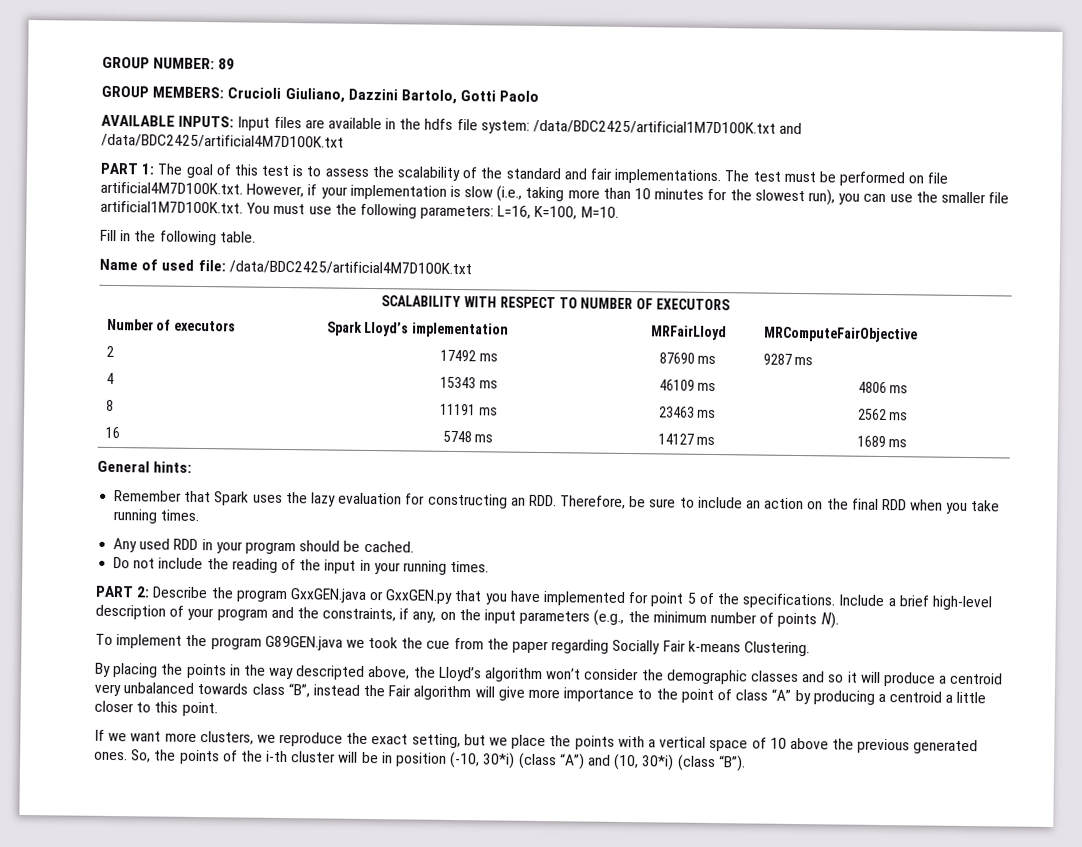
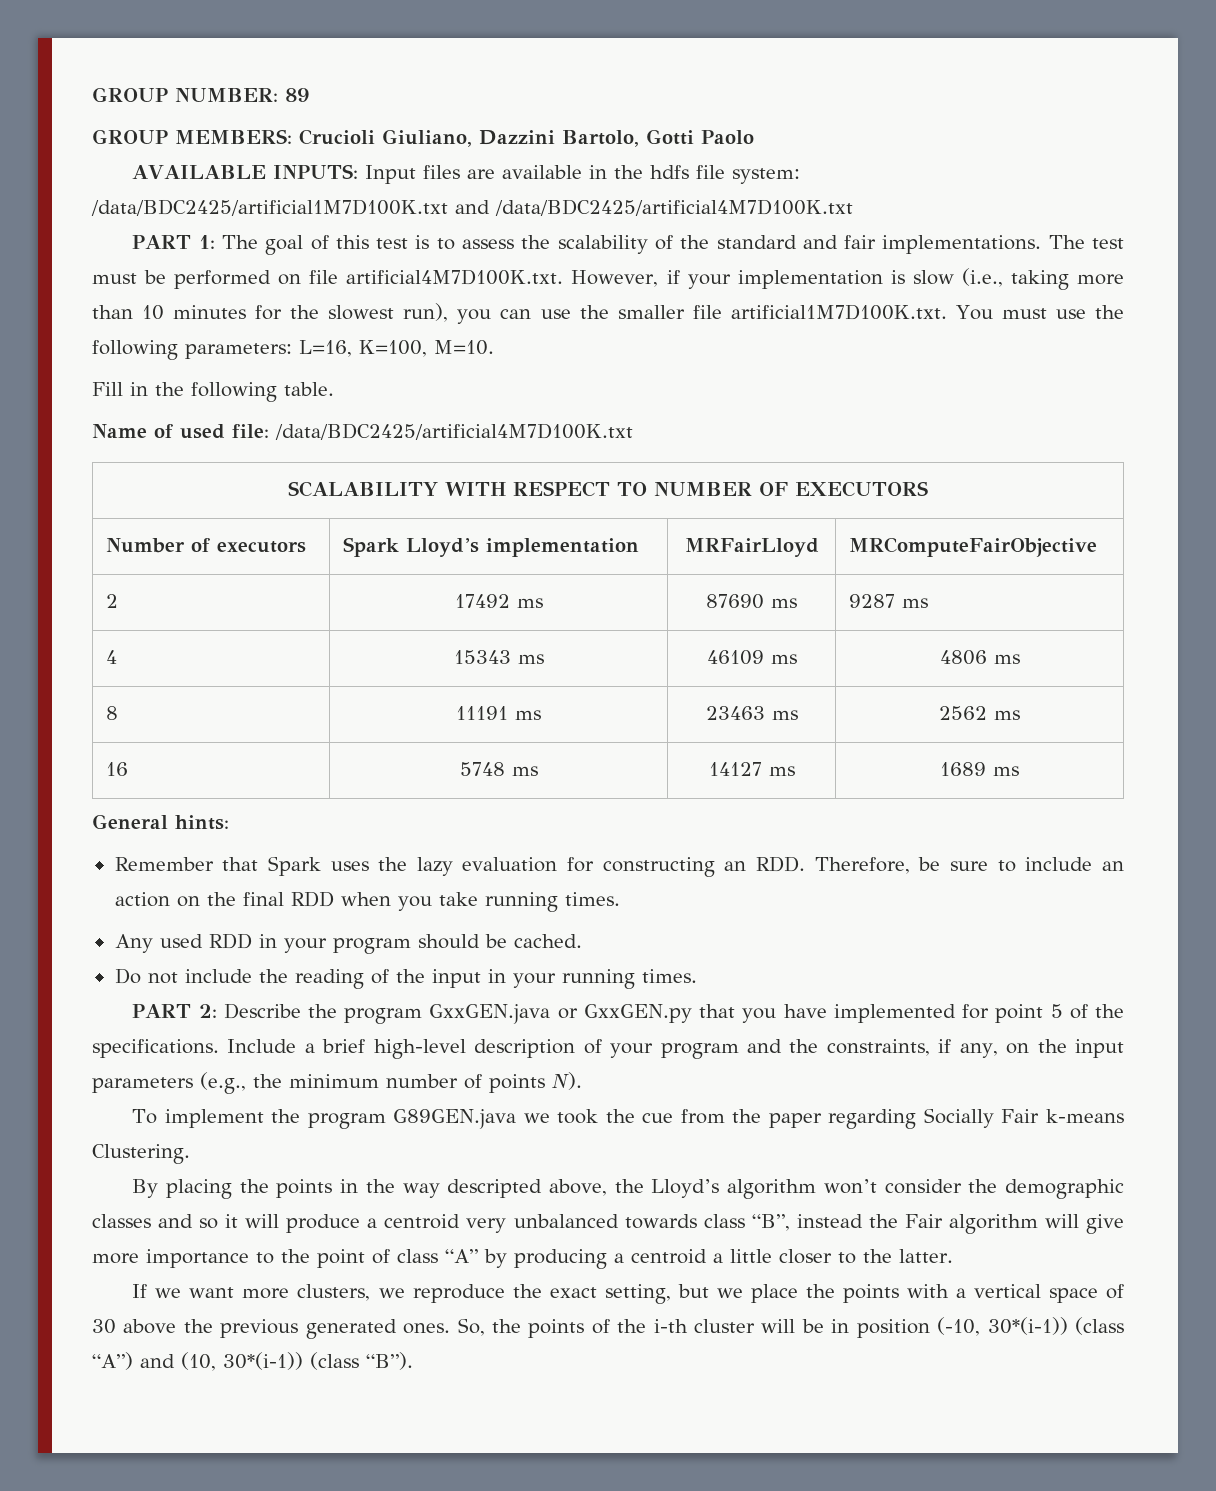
[154,701,218,717] this point. -> [863,1249,953,1263] the latter.
[769,737,787,749] 10 -> [92,1319,116,1334] 30
[482,752,516,769] 30*i) -> [987,1317,1068,1335] 30*(i-1))
[641,754,675,771] 30*i) -> [223,1352,303,1370] 30*(i-1))

